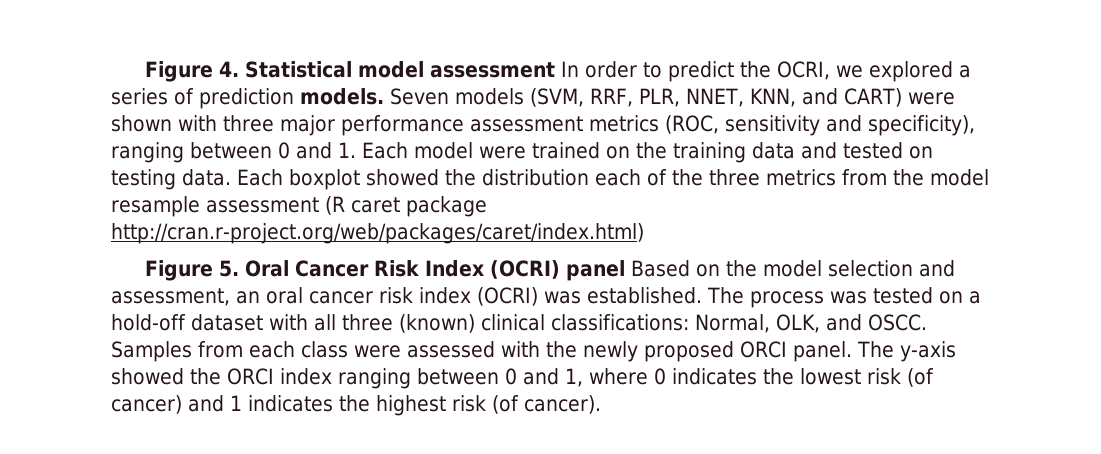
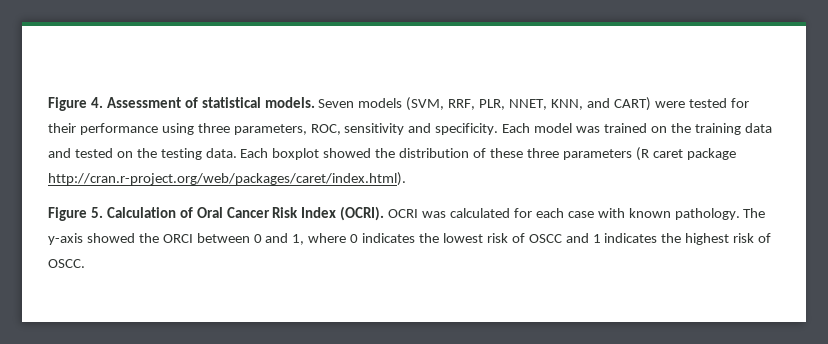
[245,61,972,82] [111,88,294,109] Statistical model assessment In order to predict the OCRI, we explored a series of prediction -> [106,97,261,108] Assessment of statistical
[111,115,975,136] [111,142,356,163] shown with three major performance assessment metrics (ROC, sensitivity and specificity), ranging between 0 and 1. -> [688,98,749,108] [48,123,499,135] tested for their performance using three parameters, ROC, sensitivity and specificity.
[479,146,526,159] were -> [576,126,601,133] was
(933, 152) none -> [136,148,157,158] the
[594,169,989,186] [111,196,319,217] each of the three metrics from the model resample assessment -> [473,148,632,160] of these three parameters
[111,223,644,244] http://cran.r-project.org/web/packages/caret/index.html) -> [48,172,406,186] http://cran.r-project.org/web/packages/caret/index.html).
(240, 268) none -> [106,207,193,218] Calculation of
[490,260,956,281] [111,287,981,308] [111,314,927,333] [111,341,852,362] (OCRI) panel Based on the model selection and assessment, an oral cancer risk index (OCRI) was established. The process was tested on a hold-off dataset with all three (known) clinical classifications: Normal, OLK, and OSCC. Samples from each class were assessed with the newly proposed ORCI panel. -> [340,206,740,221] (OCRI). OCRI was calculated for each case with known pathology.
[279,368,411,389] index ranging -> (193, 238) none
[906,368,934,387] [111,395,182,414] (of cancer) -> [511,233,562,243] of OSCC
[492,395,601,414] (of cancer). -> [758,233,772,243] [48,259,85,268] of OSCC.

